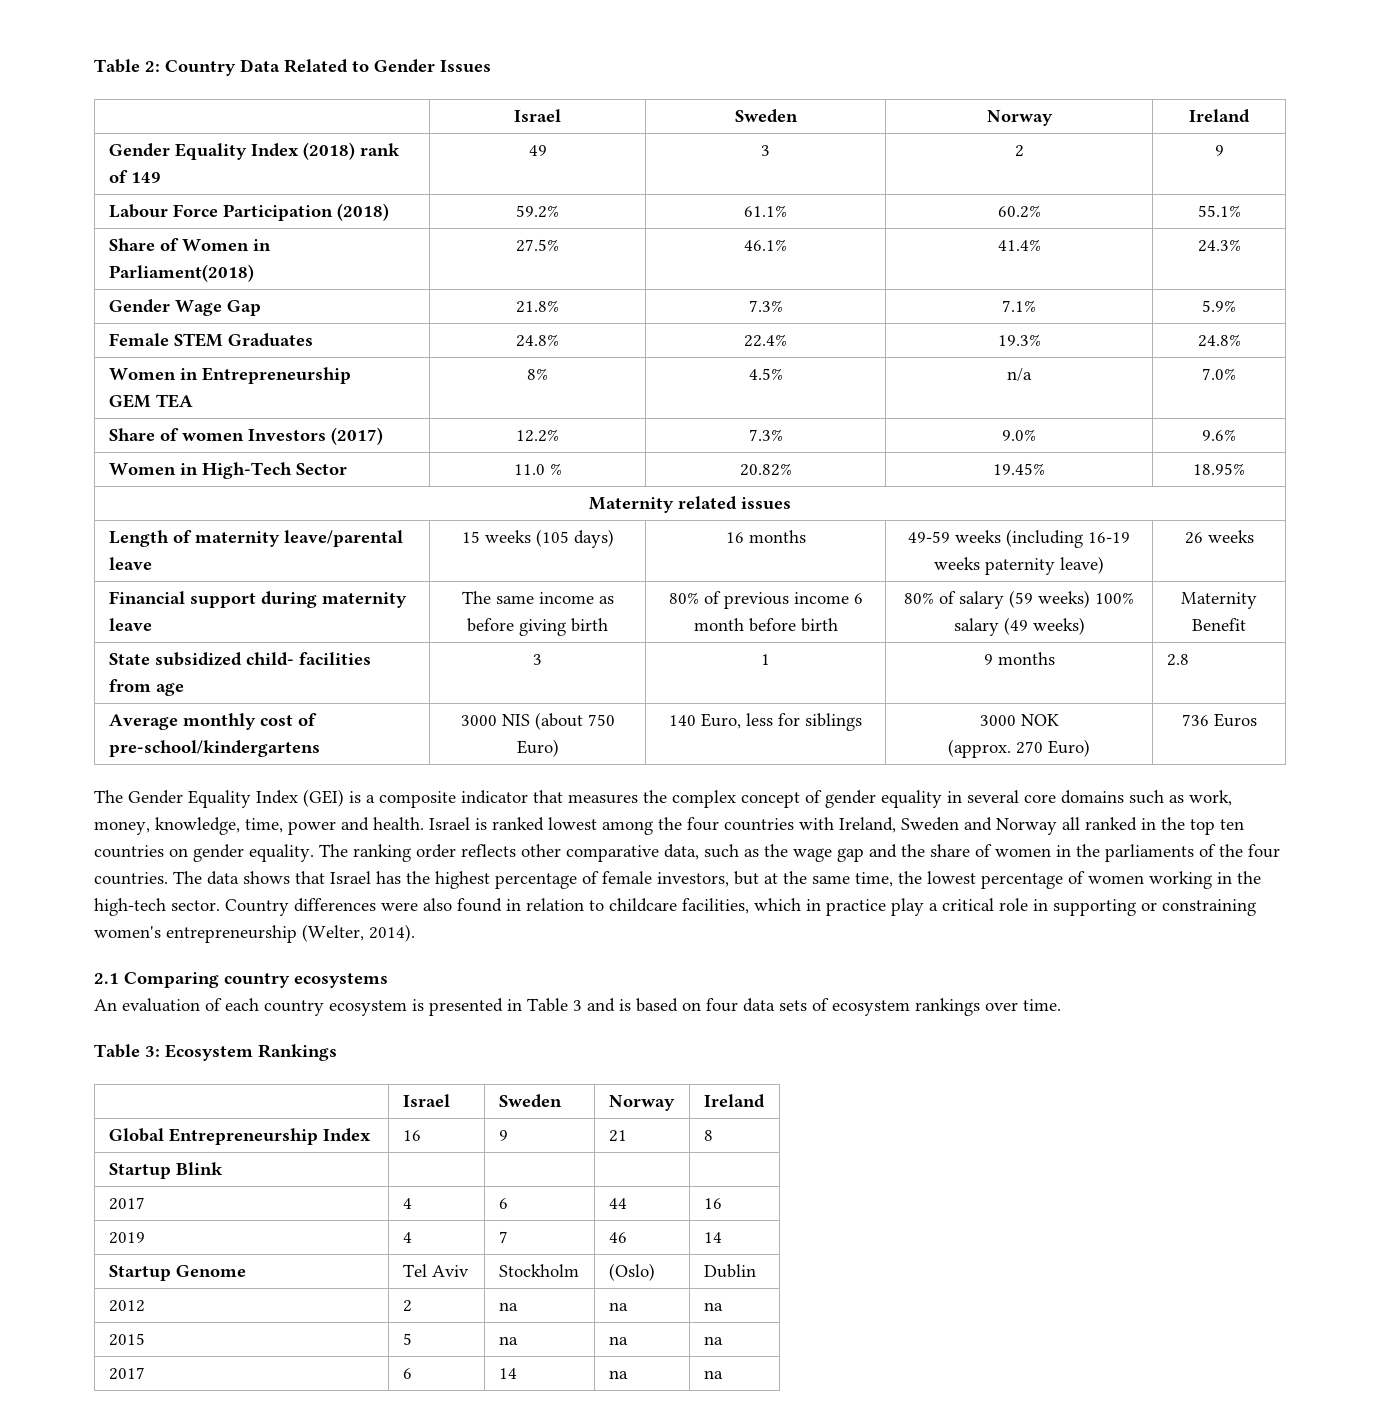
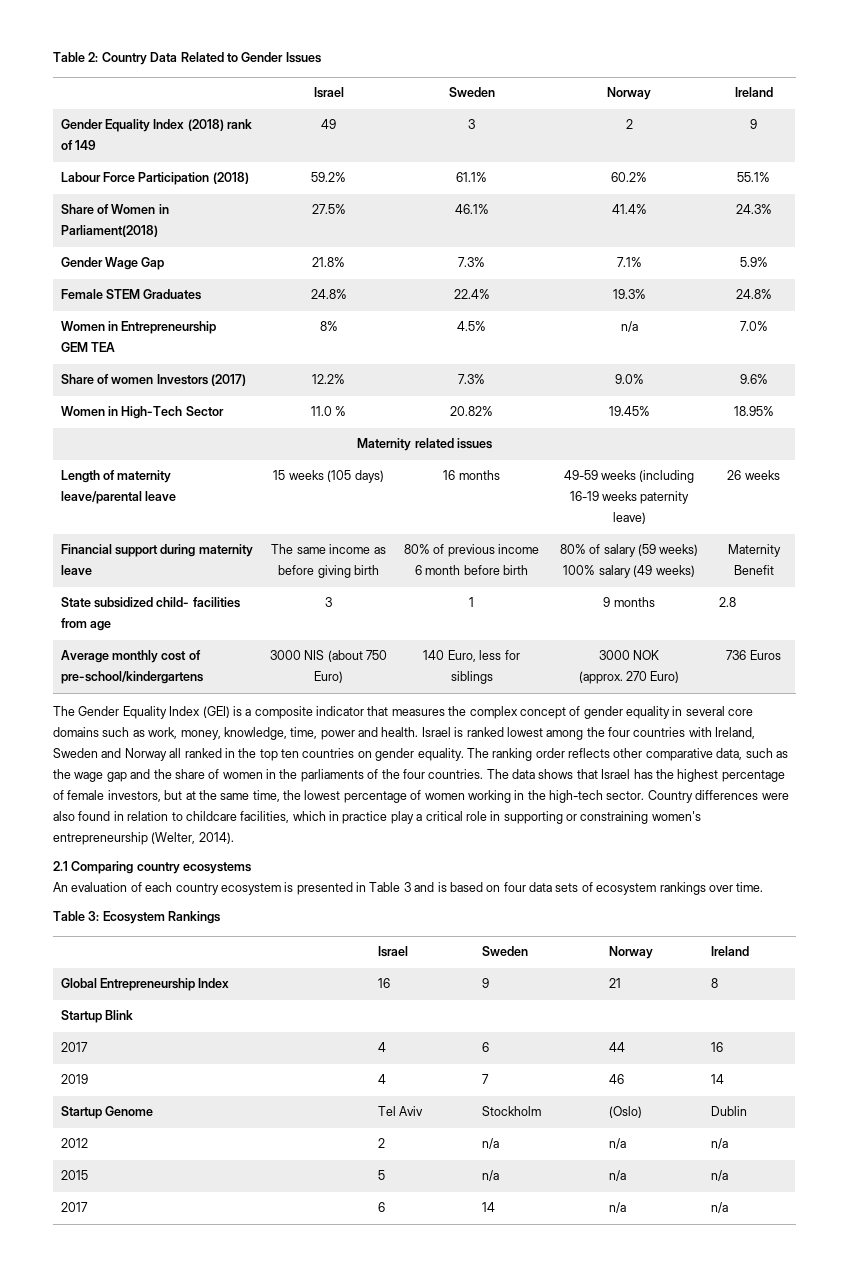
[498,1302,518,1311] [608,1302,628,1311] [703,1302,723,1311] na | na | na -> [481,1138,499,1149] [608,1138,626,1149] [710,1138,728,1149] n/a | n/a | n/a
[498,1336,518,1345] [608,1336,628,1345] [703,1336,723,1345] na | na | na -> [481,1170,499,1181] [608,1170,626,1181] [710,1170,728,1181] n/a | n/a | n/a
[608,1370,628,1379] [703,1370,723,1379] na | na -> [608,1202,626,1213] [710,1202,728,1213] n/a | n/a

